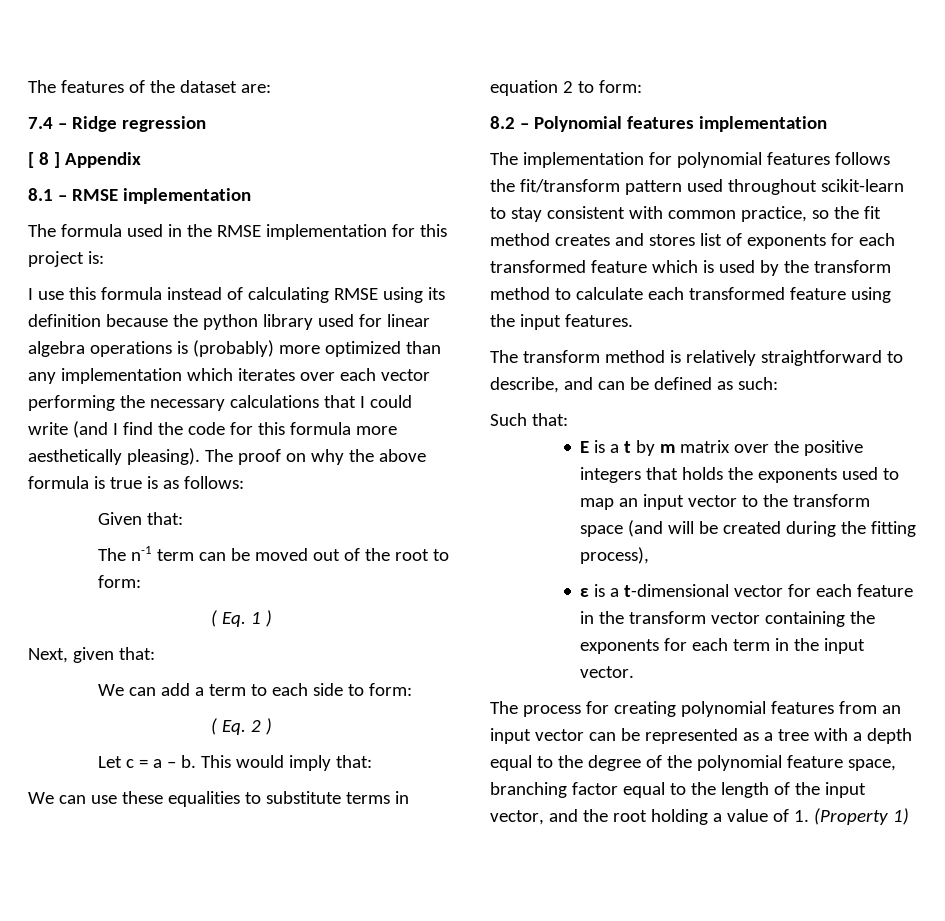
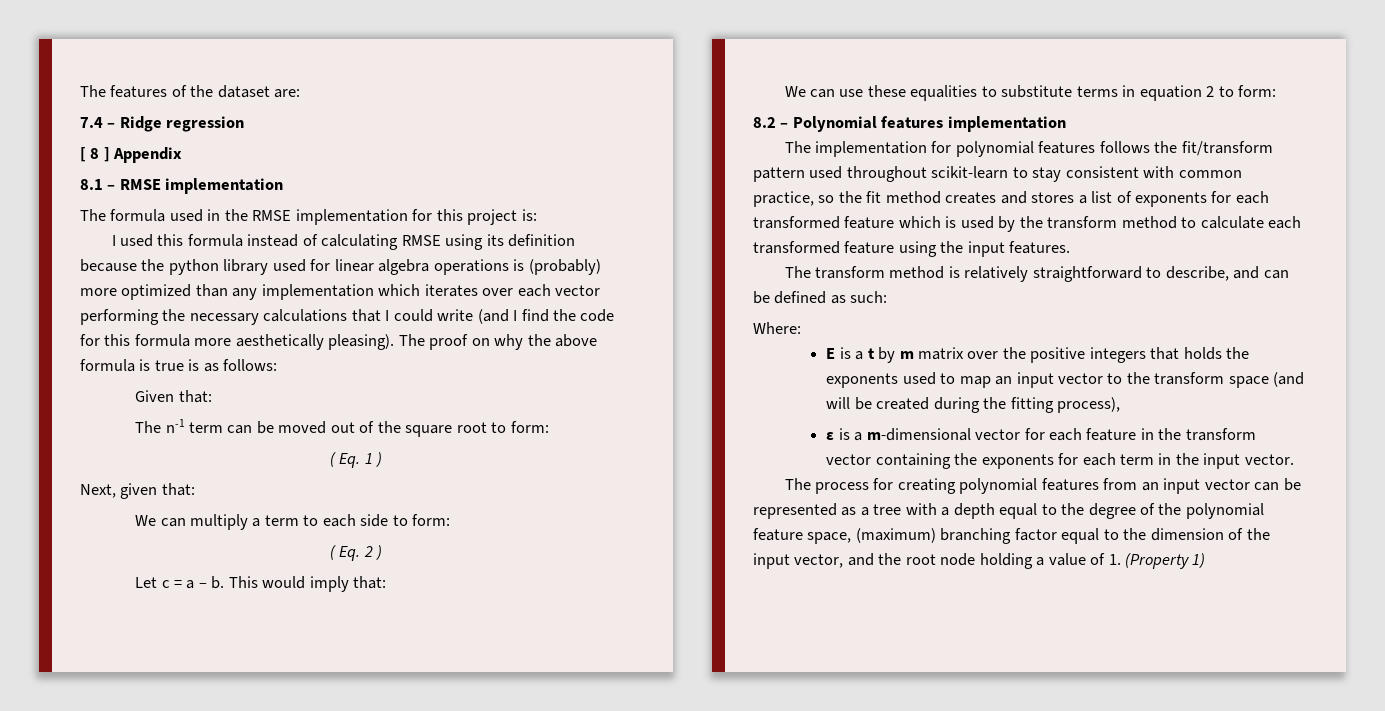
[37,291,64,300] use -> [120,234,154,247] used
(390, 554) none -> [405,425,453,437] square
[160,683,190,696] add -> [190,514,249,530] multiply
(695, 240) none -> [1078,195,1087,204] a
[490,413,568,426] Such that: -> [753,322,801,334] Where:
[624,584,730,597] t-dimensional -> [866,428,971,441] m-dimensional
(896, 765) none -> [855,528,936,543] (maximum)
[720,782,769,798] length -> [1150,528,1224,541] dimension
(647, 816) none -> [940,553,976,566] node

